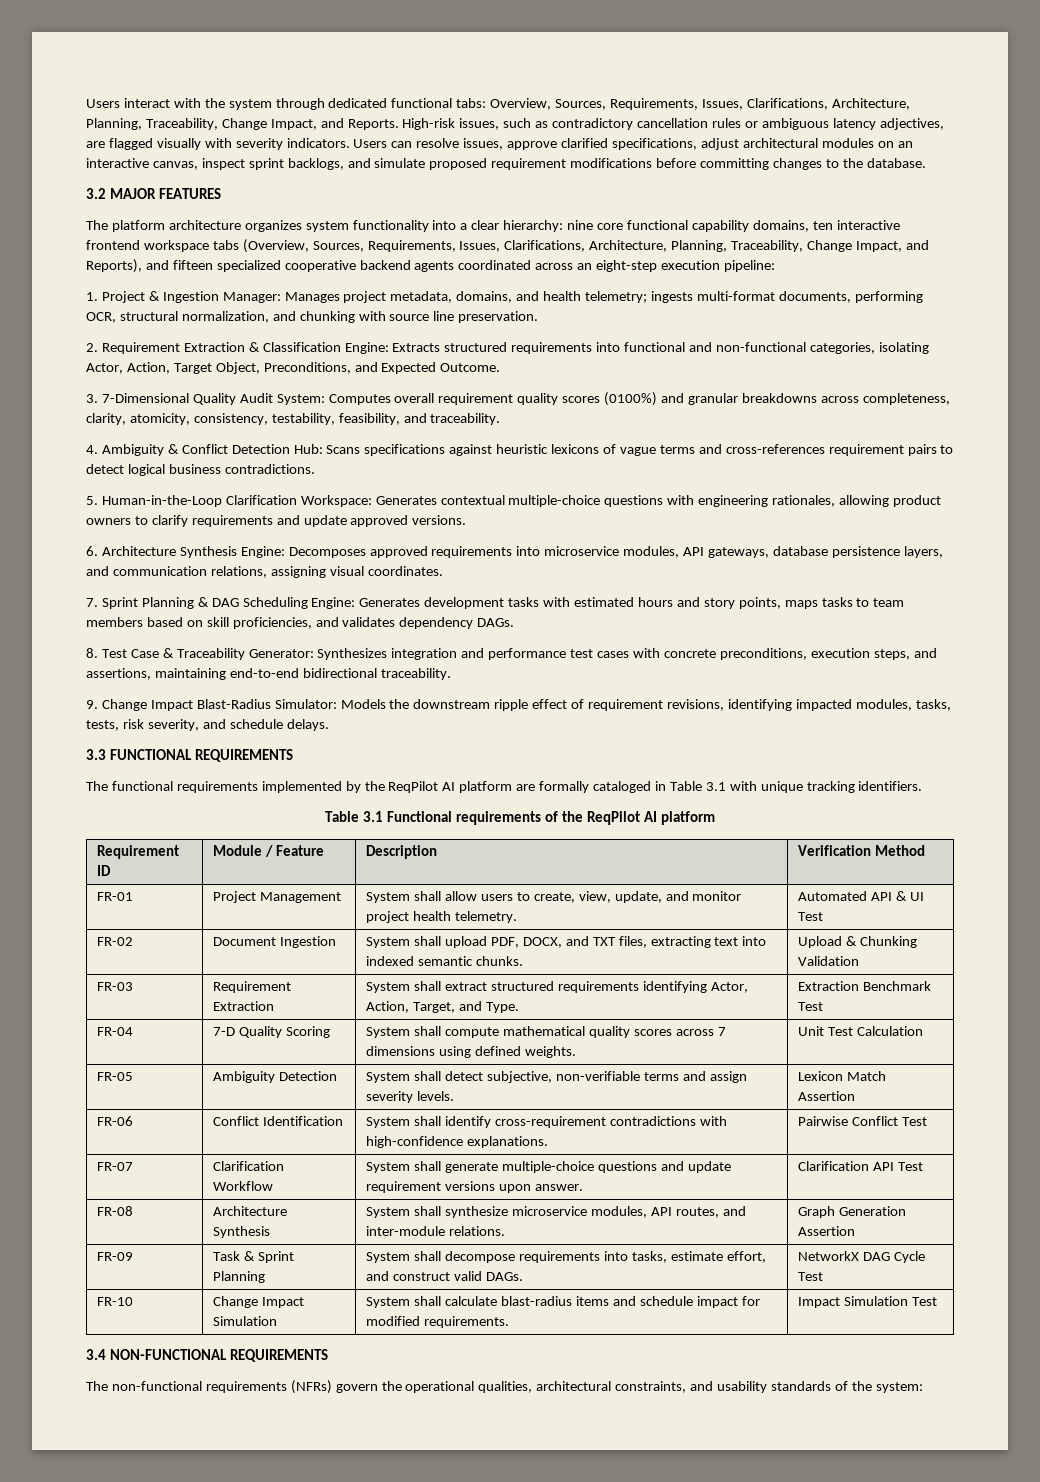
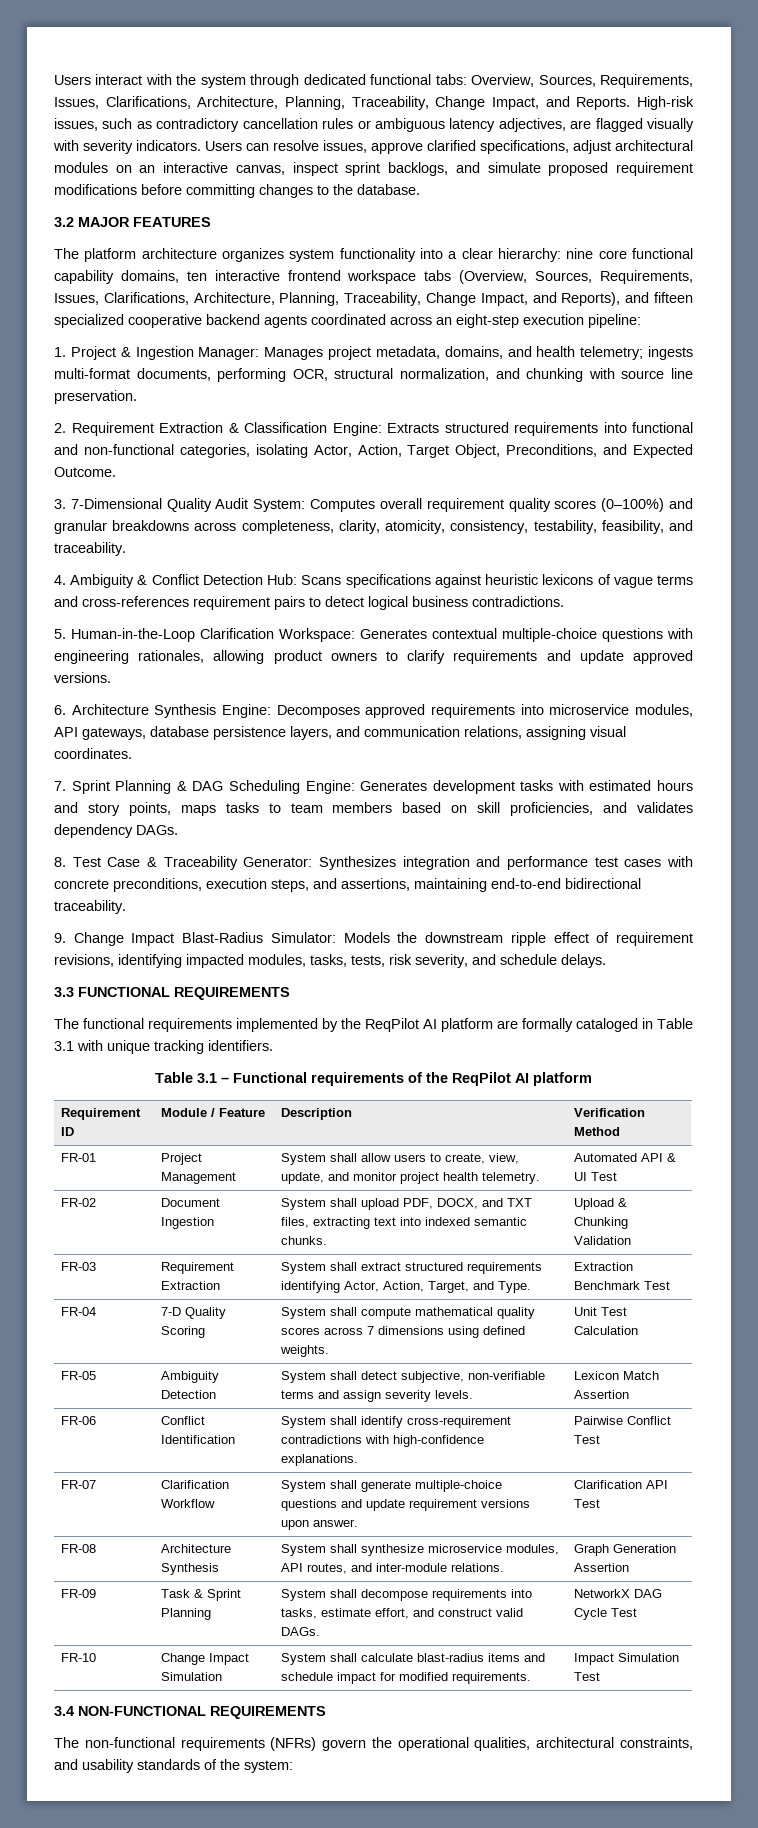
[604,392,658,406] (0100%) -> [601,498,665,512] (0–100%)
(384, 816) none -> [221,1077,229,1083] –

